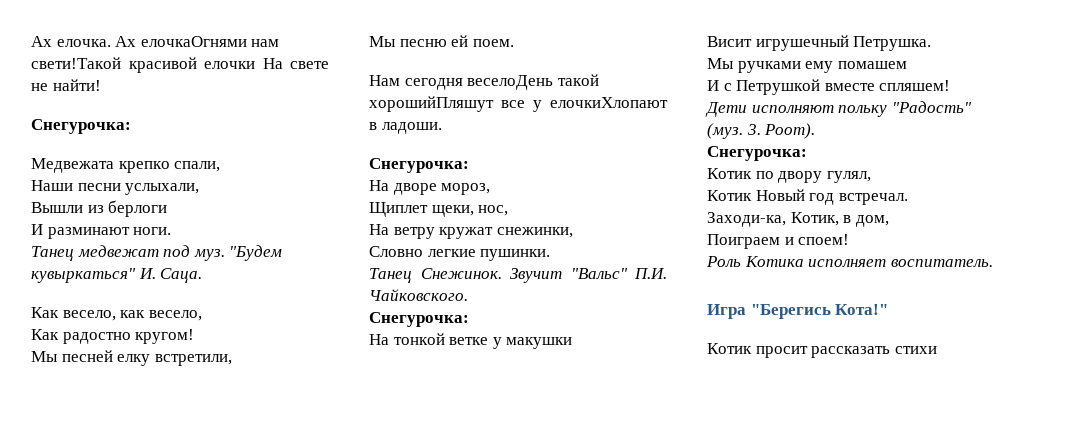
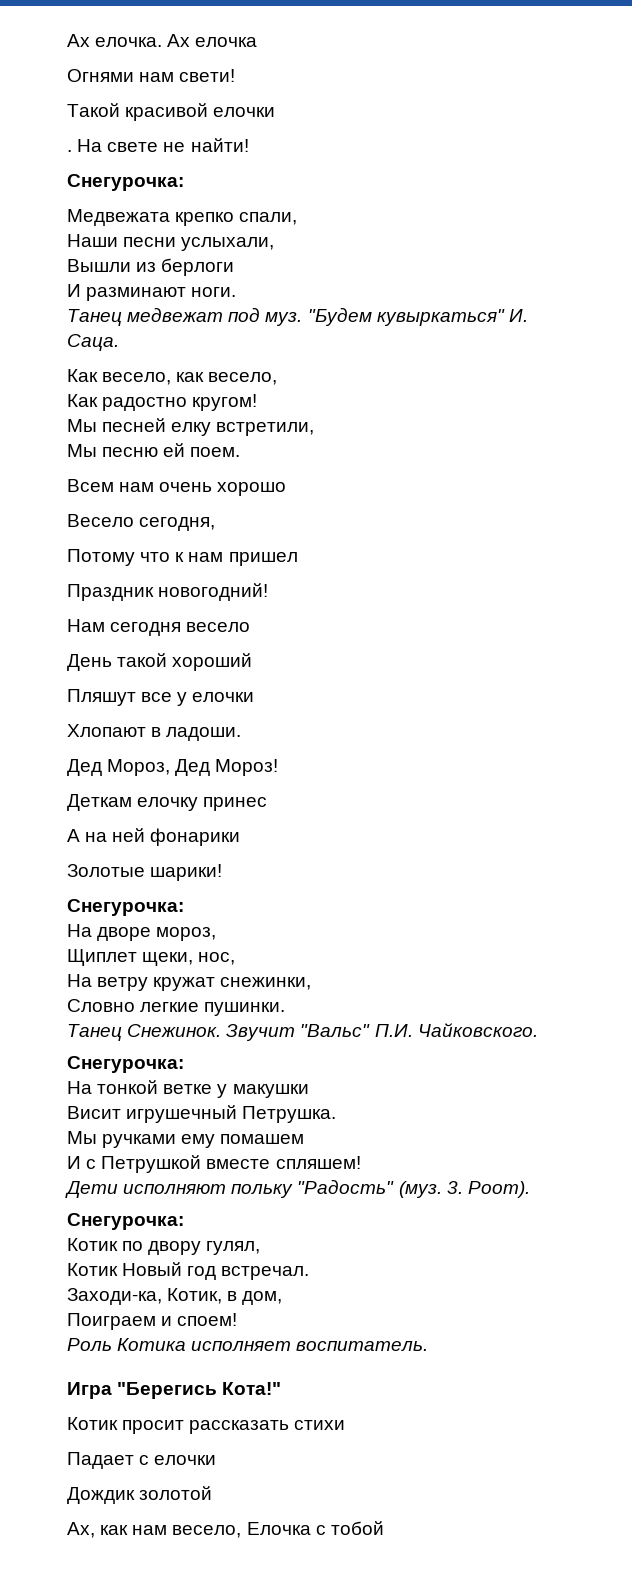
[140,36,280,47] [31,57,121,69] елочкаОгнями нам свети!Такой -> [195,37,258,47] [67,69,236,82] [67,103,120,117] елочка // Огнями нам свети! // Такой
(255, 65) none -> [67,150,72,152] // .
[369,74,599,90] [369,96,668,112] [369,122,442,134] Нам сегодня веселоДень такой хорошийПляшут все у елочкиХлопают в ладоши. -> [67,479,287,496] [67,514,216,531] [67,549,298,566] [67,583,269,601] [67,619,251,636] [67,653,253,671] [67,689,255,706] [67,724,242,741] [67,759,279,776] [67,794,268,811] [67,828,241,846] [67,864,223,881] Всем нам очень хорошо // Весело сегодня, // Потому что к нам пришел // Праздник новогодний! // Нам сегодня весело // День такой хороший // Пляшут все у елочки // Хлопают в ладоши. // Дед Мороз, Дед Мороз! // Деткам елочку принес // А на ней фонарики // Золотые шарики!
(937, 350) none -> [67,1452,217,1469] [67,1486,213,1504] [67,1521,384,1538] // Падает с елочки // Дождик золотой // Ах, как нам весело, Елочка с тобой

